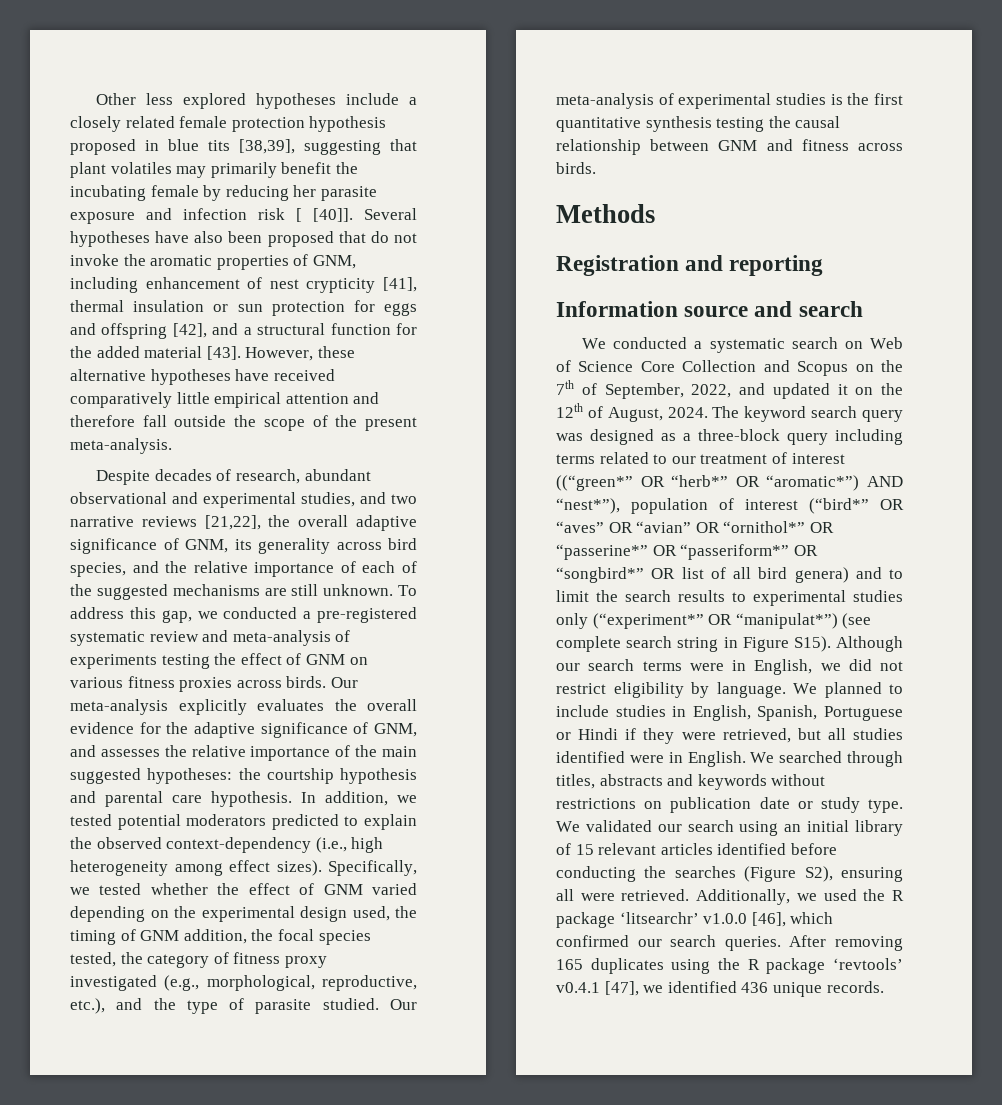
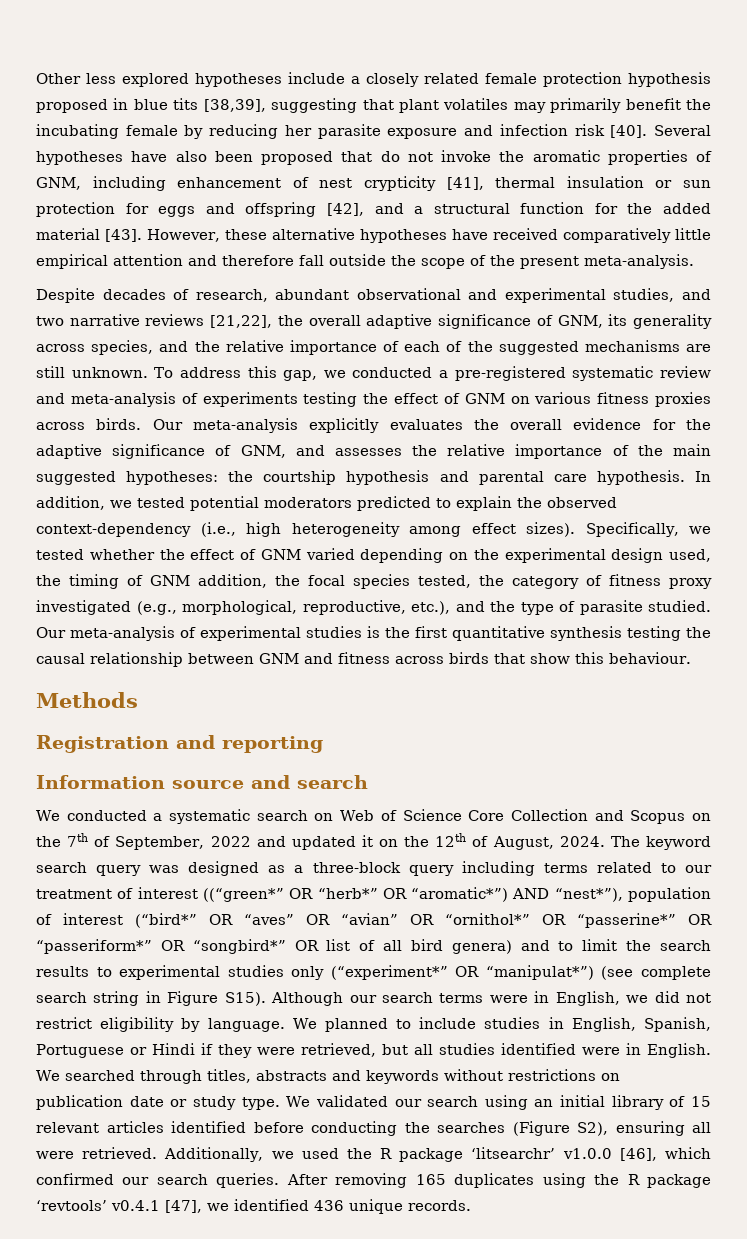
[296,208,353,222] [ [40]]. -> [610,125,648,138] [40].
[388,538,417,550] bird -> (85, 348) none
[556,162,596,174] birds. -> [449,652,691,664] birds that show this behaviour.
[691,384,732,398] 2022, -> [210,836,251,847] 2022

